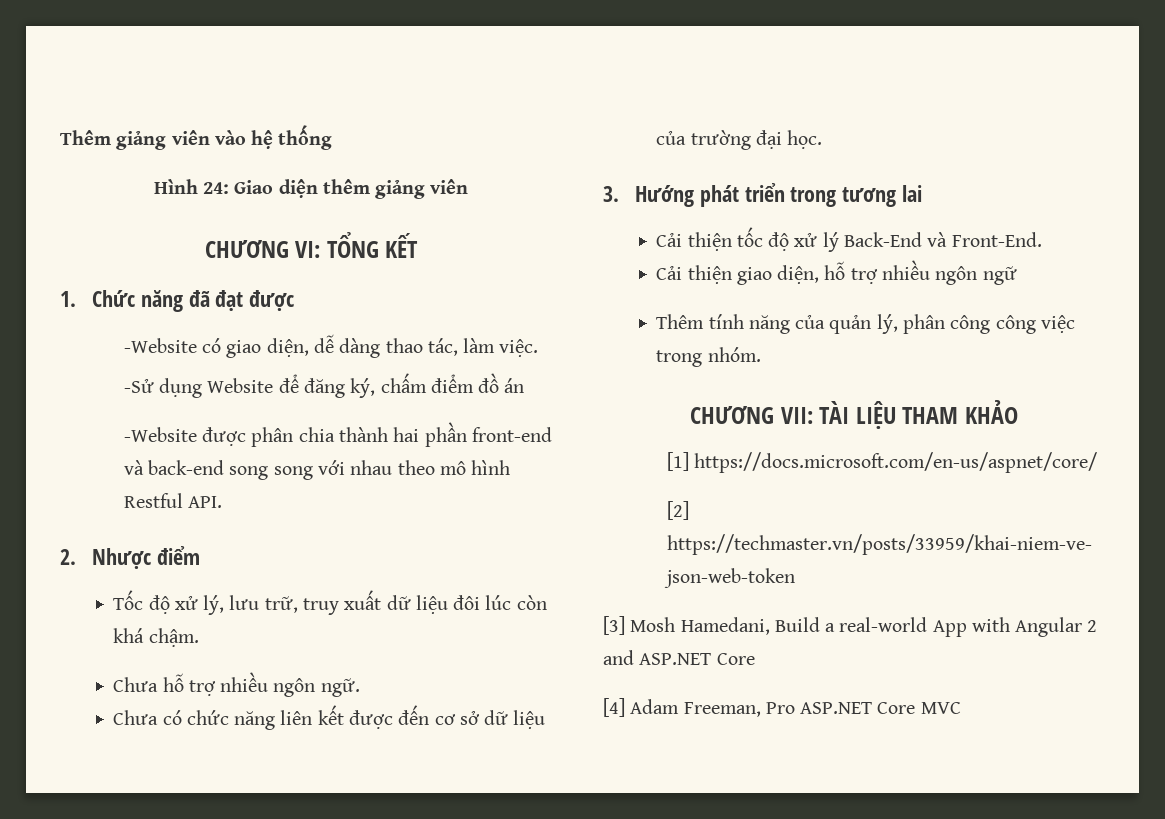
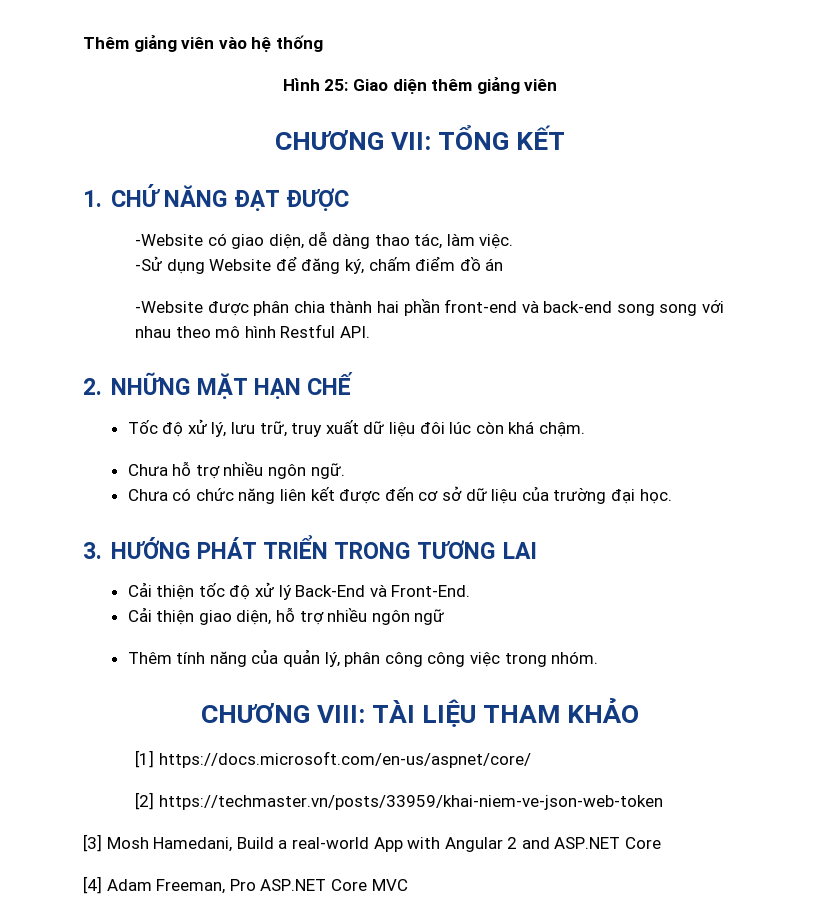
[202,182,229,194] 24: -> [324,79,349,91] 25:
[295,241,321,258] VI: -> [390,132,431,150] VII:
[91,290,295,312] Chức năng đã đạt được -> [110,184,350,211] CHỨ NĂNG ĐẠT ĐƯỢC
[91,546,200,569] Nhược điểm -> [110,372,354,399] NHỮNG MẶT HẠN CHẾ
[634,183,922,207] Hướng phát triển trong tương lai -> [110,535,537,559] HƯỚNG PHÁT TRIỂN TRONG TƯƠNG LAI
[780,407,813,424] VII: -> [316,705,365,723] VIII:

